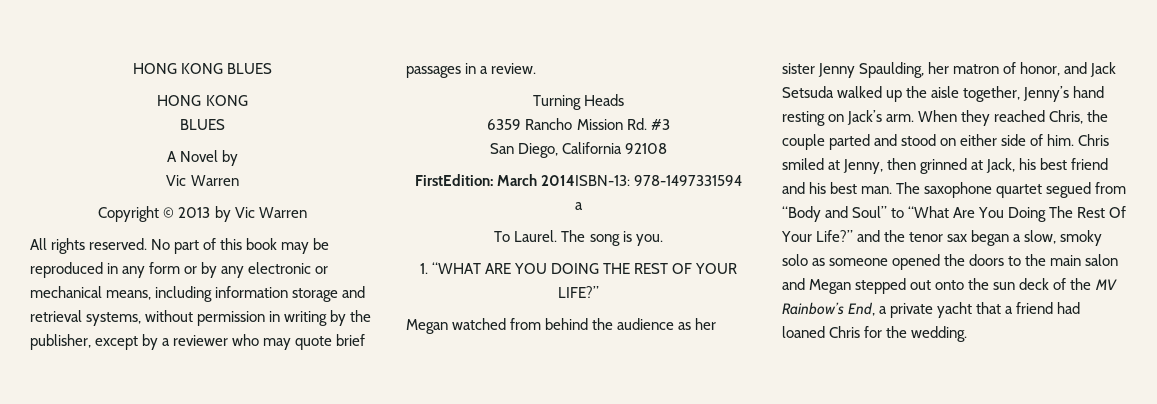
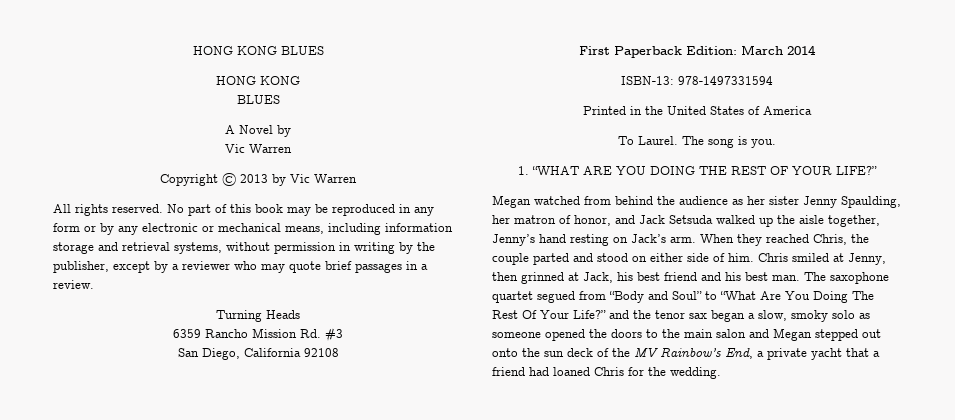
[414,174,743,186] [575,202,583,210] FirstEdition: March 2014ISBN-13: 978-1497331594 // a -> [579,45,816,58] [621,76,773,85] [583,106,812,115] First Paperback Edition: March 2014 // ISBN-13: 978-1497331594 // Printed in the United States of America

